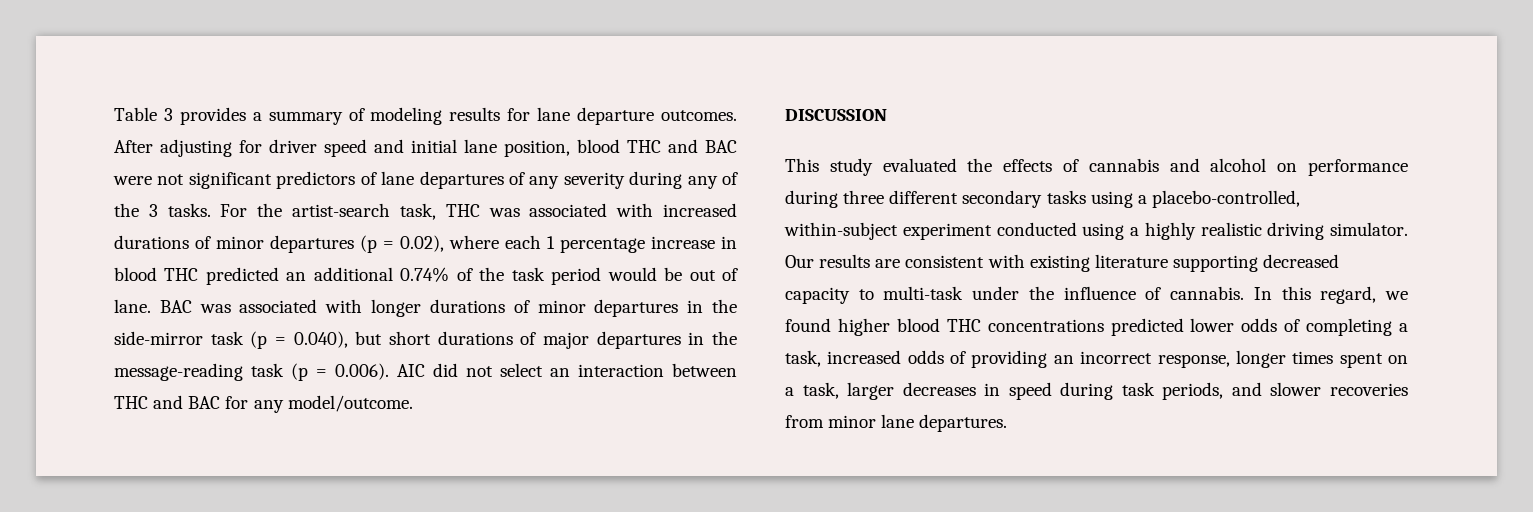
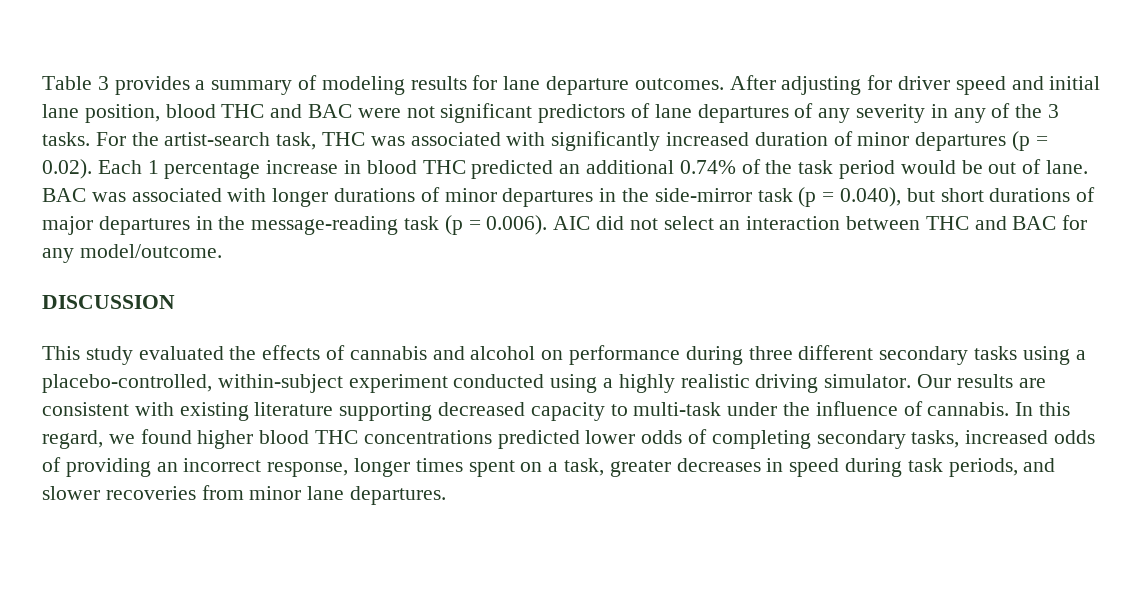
[629,171,683,189] during -> [930,104,948,118] in
[663,203,738,217] [114,235,189,249] increased durations -> [551,131,828,151] significantly increased duration
[400,235,541,252] 0.02), where each -> [42,159,142,179] 0.02). Each
[1399,323,1408,332] [785,350,821,367] a task, -> [816,430,960,449] secondary tasks,
[847,382,895,400] larger -> [609,460,671,477] greater

